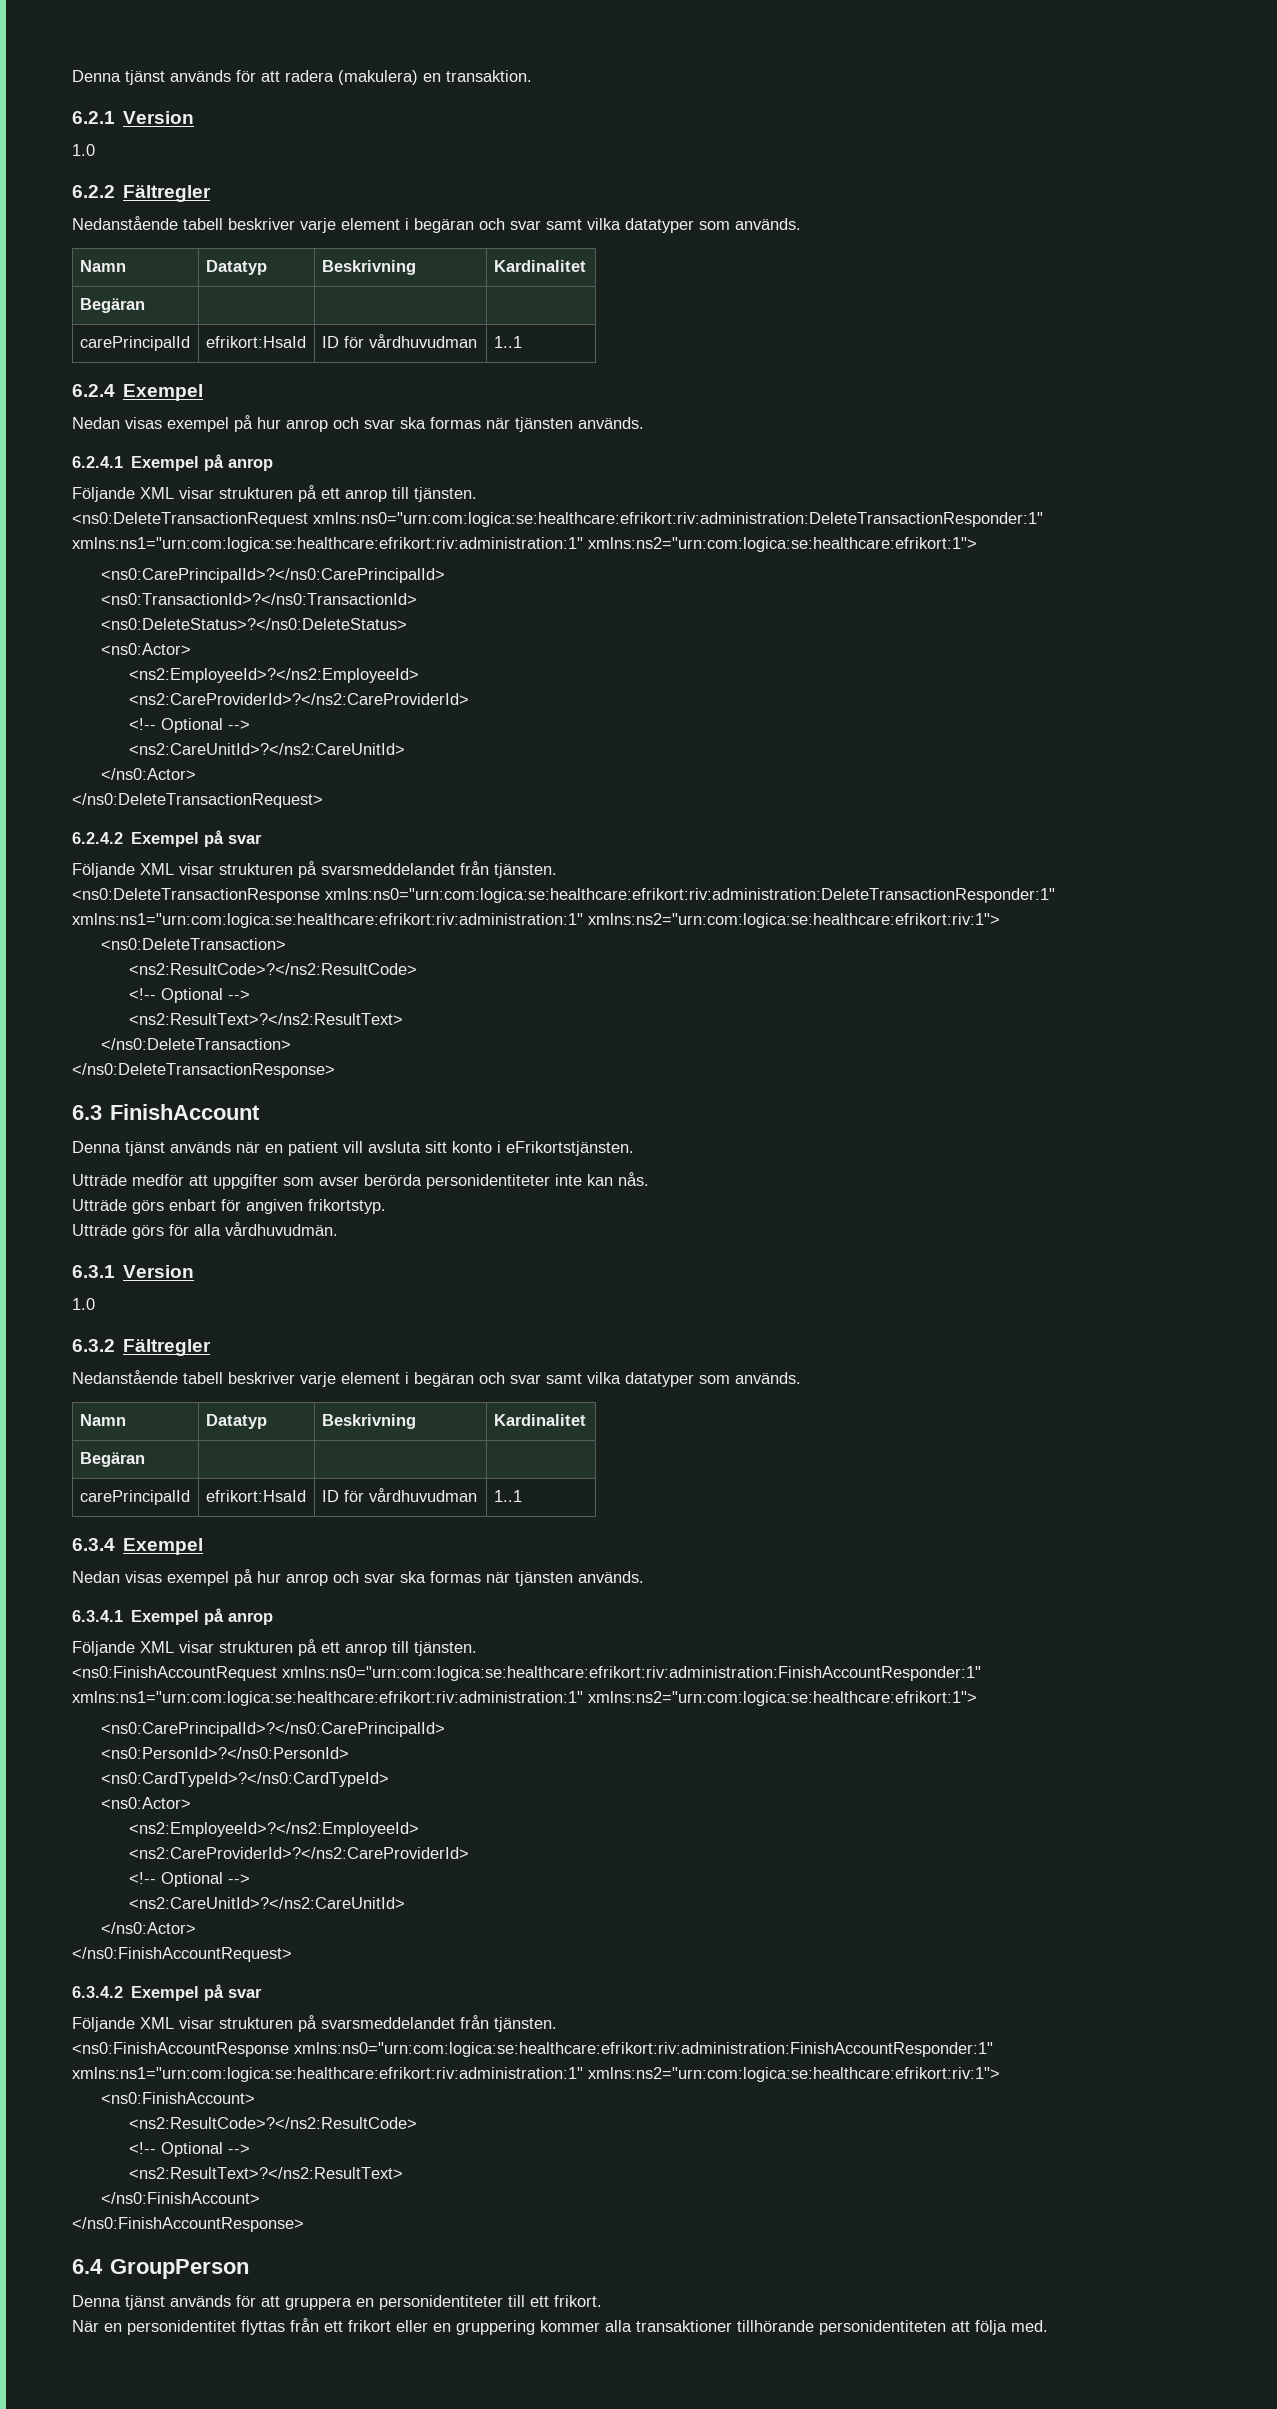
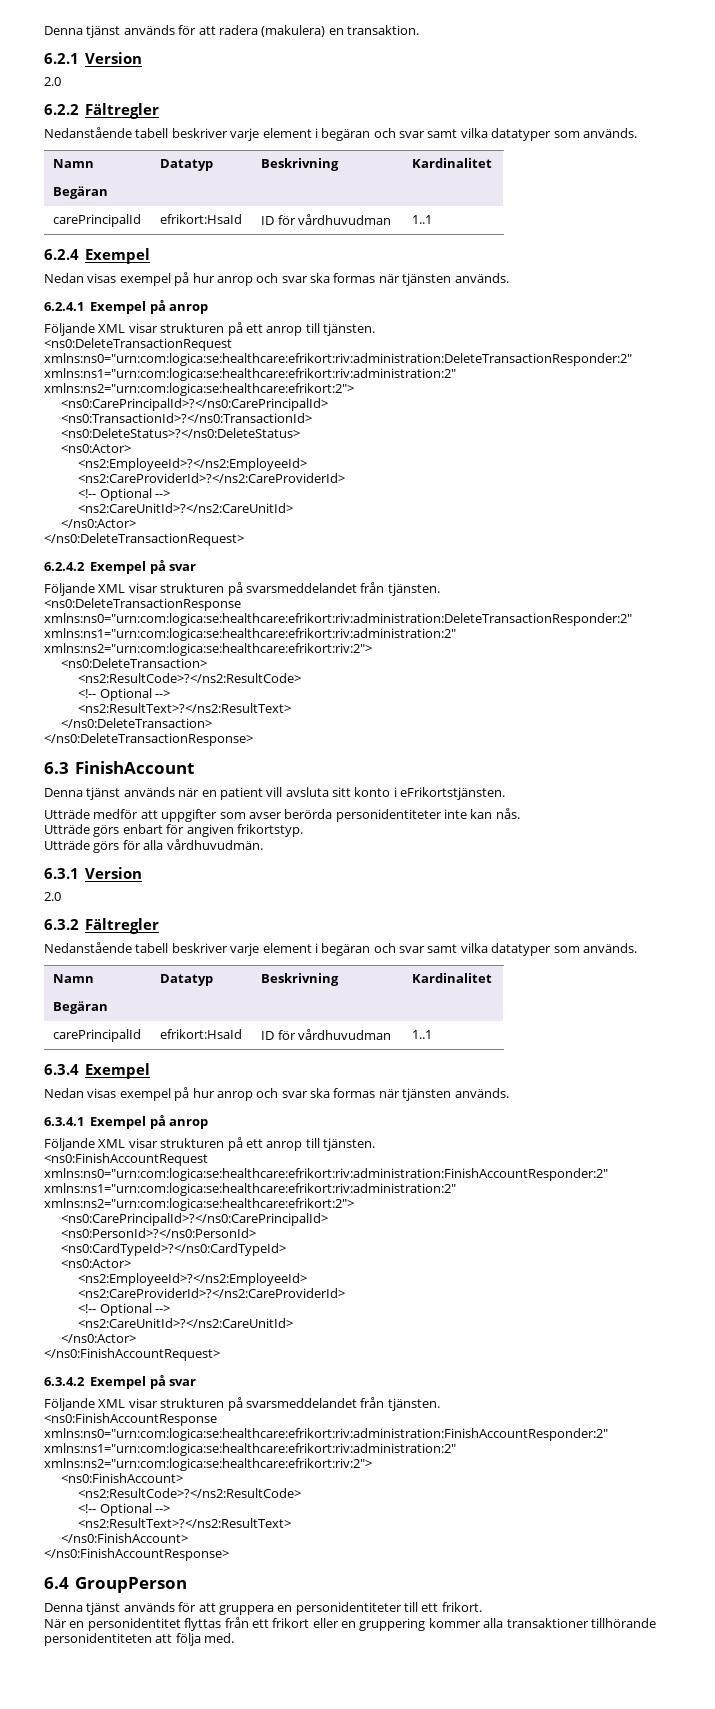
[72,144,95,156] 1.0 -> [44,77,61,86] 2.0
[313,512,1043,527] [72,537,977,552] xmlns:ns0="urn:com:logica:se:healthcare:efrikort:riv:administration:DeleteTransactionResponder:1" xmlns:ns1="urn:com:logica:se:healthcare:efrikort:riv:administration:1" xmlns:ns2="urn:com:logica:se:healthcare:efrikort:1"> -> [44,353,632,366] [44,368,456,381] [44,383,354,396] xmlns:ns0="urn:com:logica:se:healthcare:efrikort:riv:administration:DeleteTransactionResponder:2" xmlns:ns1="urn:com:logica:se:healthcare:efrikort:riv:administration:2" xmlns:ns2="urn:com:logica:se:healthcare:efrikort:2">
[325,888,1055,903] [72,913,1000,928] xmlns:ns0="urn:com:logica:se:healthcare:efrikort:riv:administration:DeleteTransactionResponder:1" xmlns:ns1="urn:com:logica:se:healthcare:efrikort:riv:administration:1" xmlns:ns2="urn:com:logica:se:healthcare:efrikort:riv:1"> -> [44,613,632,626] [44,628,456,641] [44,643,372,656] xmlns:ns0="urn:com:logica:se:healthcare:efrikort:riv:administration:DeleteTransactionResponder:2" xmlns:ns1="urn:com:logica:se:healthcare:efrikort:riv:administration:2" xmlns:ns2="urn:com:logica:se:healthcare:efrikort:riv:2">
[72,1298,95,1310] 1.0 -> [44,892,61,901] 2.0
[282,1666,981,1681] [72,1691,977,1706] xmlns:ns0="urn:com:logica:se:healthcare:efrikort:riv:administration:FinishAccountResponder:1" xmlns:ns1="urn:com:logica:se:healthcare:efrikort:riv:administration:1" xmlns:ns2="urn:com:logica:se:healthcare:efrikort:1"> -> [44,1168,608,1181] [44,1183,456,1196] [44,1198,354,1211] xmlns:ns0="urn:com:logica:se:healthcare:efrikort:riv:administration:FinishAccountResponder:2" xmlns:ns1="urn:com:logica:se:healthcare:efrikort:riv:administration:2" xmlns:ns2="urn:com:logica:se:healthcare:efrikort:2">
[294,2042,993,2057] [72,2067,1000,2082] xmlns:ns0="urn:com:logica:se:healthcare:efrikort:riv:administration:FinishAccountResponder:1" xmlns:ns1="urn:com:logica:se:healthcare:efrikort:riv:administration:1" xmlns:ns2="urn:com:logica:se:healthcare:efrikort:riv:1"> -> [44,1428,608,1441] [44,1443,456,1456] [44,1458,372,1471] xmlns:ns0="urn:com:logica:se:healthcare:efrikort:riv:administration:FinishAccountResponder:2" xmlns:ns1="urn:com:logica:se:healthcare:efrikort:riv:administration:2" xmlns:ns2="urn:com:logica:se:healthcare:efrikort:riv:2">

